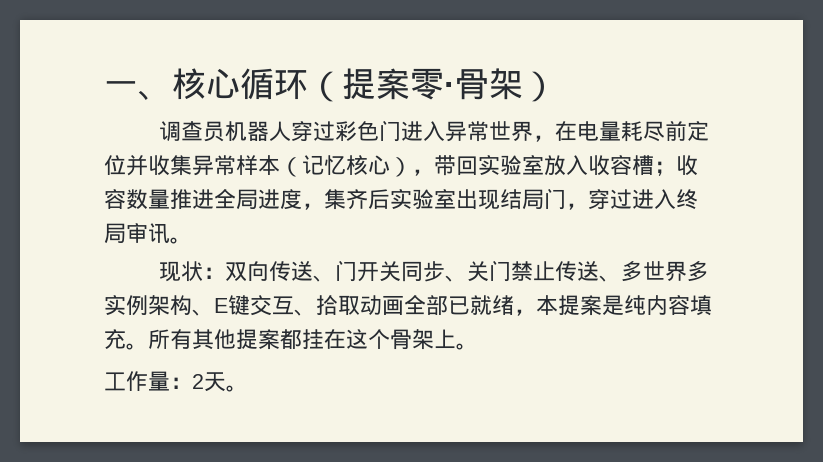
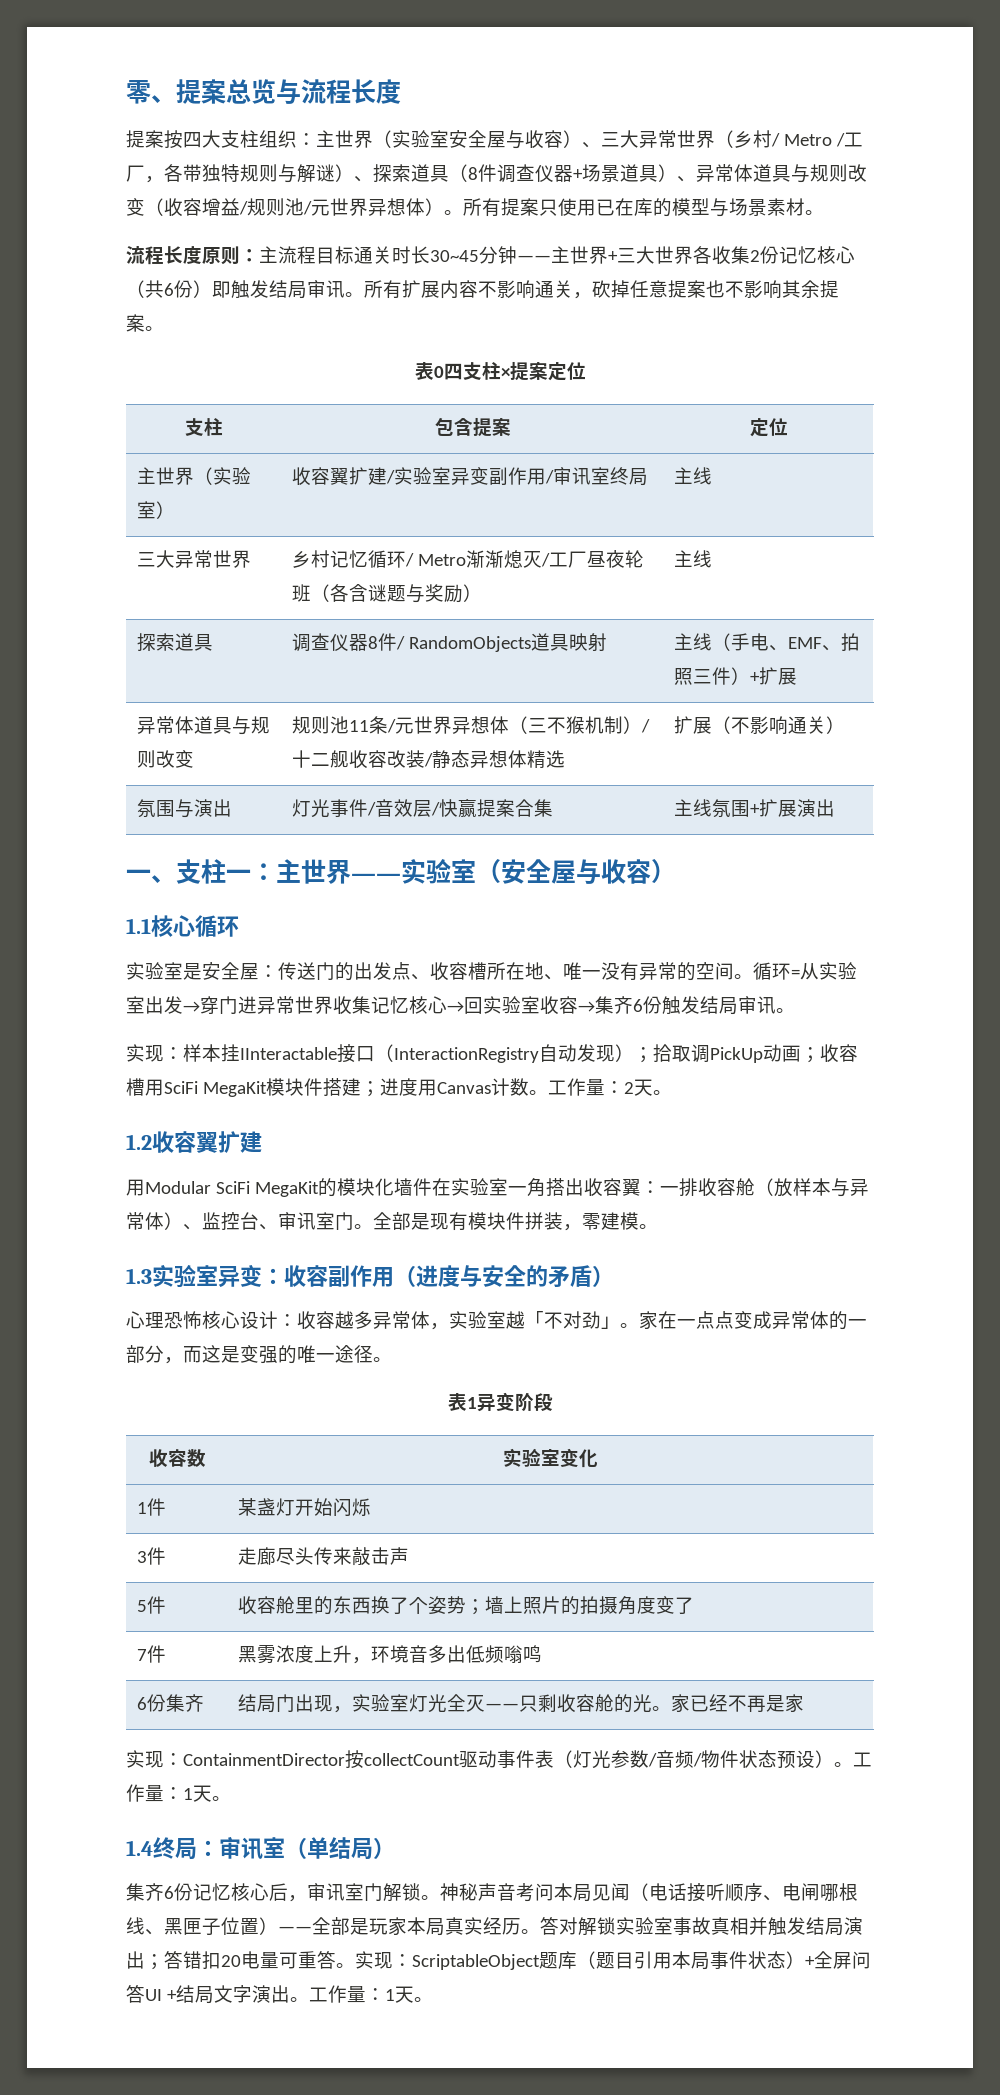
[104,68,557,102] [159,120,710,142] [104,155,456,177] 一、核心循环（提案零·骨架） // 调查员机器人穿过彩色门进入异常世界，在电量耗尽前定位并收集异常样本（记忆核心），带 -> [126,79,401,104] [126,130,863,149] [126,164,867,183] [126,198,824,217] [126,246,855,265] [126,280,839,299] [126,314,164,332] [414,361,586,381] [185,418,223,436] [434,417,511,437] [749,418,788,437] [136,467,251,485] [136,501,175,519] [291,467,648,486] [673,467,712,485] [136,550,251,568] [291,550,644,568] [291,584,482,603] [673,550,712,568] [136,633,213,652] [291,633,607,652] [673,633,860,652] [673,667,797,685] [136,716,270,735] [136,750,194,768] [291,716,650,734] [291,750,565,769] [673,716,845,735] [136,799,232,818] [291,798,553,818] [673,799,835,818] [126,859,676,884] [126,915,239,937] [126,962,857,981] [126,996,464,1015] 零、提案总览与流程长度 // 提案按四大支柱组织：主世界（实验室安全屋与收容）、三大异常世界（乡村/ Metro /工厂，各带独特规则与解谜）、探索道具（8件调查仪器+场景道具）、异常体道具与规则改变（收容增益/规则池/元世界异想体）。所有提案只使用已在库的模型与场景素材。 // 流程长度原则：主流程目标通关时长30~45分钟——主世界+三大世界各收集2份记忆核心（共6份）即触发结局审讯。所有扩展内容不影响通关，砍掉任意提案也不影响其余提案。 // 表0四支柱×提案定位 // 支柱 | 包含提案 | 定位 // 主世界（实验室） | 收容翼扩建/实验室异变副作用/审讯室终局 | 主线 // 三大异常世界 | 乡村记忆循环/ Metro渐渐熄灭/工厂昼夜轮班（各含谜题与奖励） | 主线 // 探索道具 | 调查仪器8件/ RandomObjects道具映射 | 主线（手电、EMF、拍照三件）+扩展 // 异常体道具与规则改变 | 规则池11条/元世界异想体（三不猴机制）/十二舰收容改装/静态异想体精选 | 扩展（不影响通关） // 氛围与演出 | 灯光事件/音效层/快赢提案合集 | 主线氛围+扩展演出 // 一、支柱一：主世界——实验室（安全屋与收容） // 1.1核心循环 // 实验室是安全屋：传送门的出发点、收容槽所在地、唯一没有异常的空间。循环=从实验室出发→穿门进异常世界收集记忆核心→
[544,155,698,176] [104,188,698,210] [104,223,192,244] [159,260,710,282] [104,295,712,316] [104,329,478,350] [104,371,204,391] 放入收容槽；收容数量推进全局进度，集齐后实验室出现结局门，穿过进入终局审讯。 // 现状：双向传送、门开关同步、关门禁止传送、多世界多实例架构、E键交互、拾取动画全部已就绪，本提案是纯内容填充。所有其他提案都挂在这个骨架上。 // 工作量：2 -> [540,996,795,1015] [126,1044,858,1063] [126,1078,672,1097] [126,1131,262,1153] [126,1178,869,1197] [126,1212,658,1231] [126,1264,614,1288] [126,1311,867,1330] [126,1345,392,1364] [447,1392,553,1412] [148,1449,206,1467] [503,1448,598,1468] [136,1498,166,1516] [237,1498,371,1516] [136,1547,166,1565] [237,1547,409,1566] [136,1596,166,1614] [237,1596,694,1615] [136,1645,166,1663] [237,1645,542,1664] [136,1694,204,1712] [237,1694,804,1713] [126,1750,872,1769] [126,1784,231,1802] [126,1836,395,1860] [126,1883,858,1902] [126,1917,863,1936] [126,1951,871,1970] [126,1985,395,2004] 收容→集齐6份触发结局审讯。 // 实现：样本挂IInteractable接口（InteractionRegistry自动发现）；拾取调PickUp动画；收容槽用SciFi MegaKit模块件搭建；进度用Canvas计数。工作量：2天。 // 1.2收容翼扩建 // 用Modular SciFi MegaKit的模块化墙件在实验室一角搭出收容翼：一排收容舱（放样本与异常体）、监控台、审讯室门。全部是现有模块件拼装，零建模。 // 1.3实验室异变：收容副作用（进度与安全的矛盾） // 心理恐怖核心设计：收容越多异常体，实验室越「不对劲」。家在一点点变成异常体的一部分，而这是变强的唯一途径。 // 表1异变阶段 // 收容数 | 实验室变化 // 1件 | 某盏灯开始闪烁 // 3件 | 走廊尽头传来敲击声 // 5件 | 收容舱里的东西换了个姿势；墙上照片的拍摄角度变了 // 7件 | 黑雾浓度上升，环境音多出低频嗡鸣 // 6份集齐 | 结局门出现，实验室灯光全灭——只剩收容舱的光。家已经不再是家 // 实现：ContainmentDirector按collectCount驱动事件表（灯光参数/音频/物件状态预设）。工作量：1天。 // 1.4终局：审讯室（单结局） // 集齐6份记忆核心后，审讯室门解锁。神秘声音考问本局见闻（电话接听顺序、电闸哪根线、黑匣子位置）——全部是玩家本局真实经历。答对解锁实验室事故真相并触发结局演出；答错扣20电量可重答。实现：ScriptableObject题库（题目引用本局事件状态）+全屏问答UI +结局文字演出。工作量：1

